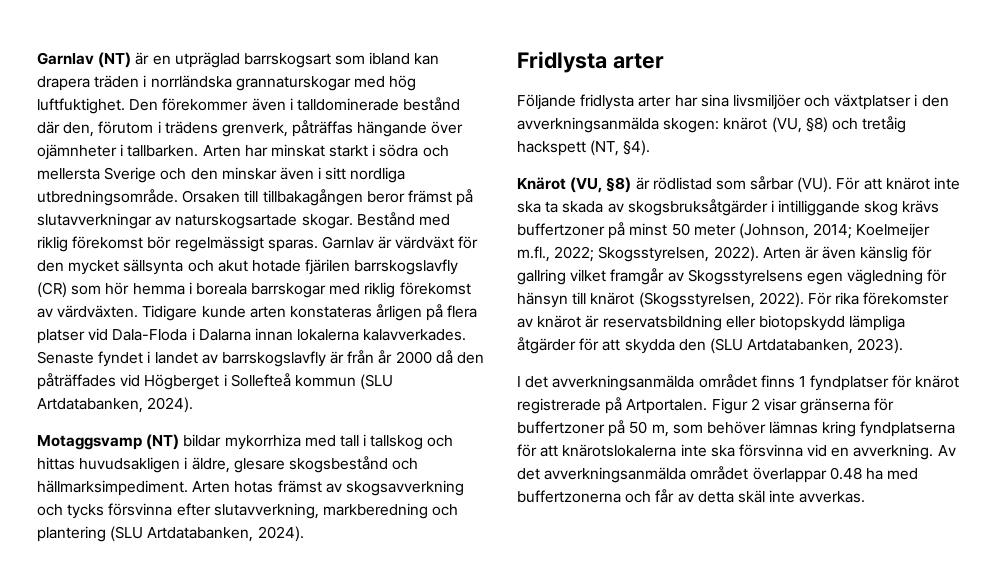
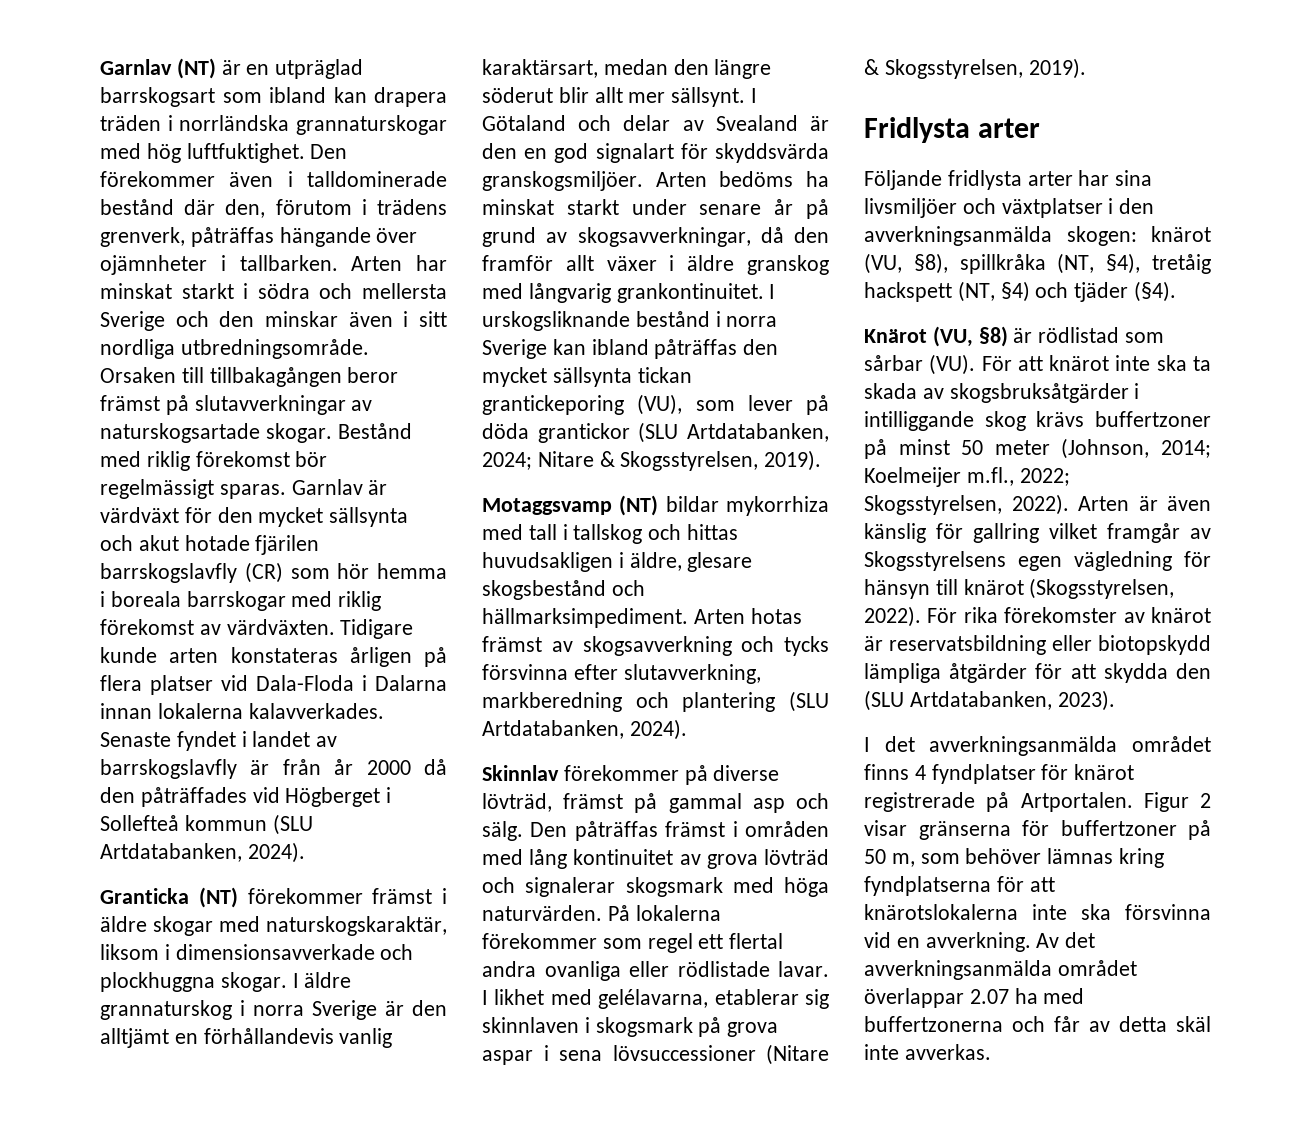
(194, 405) none -> [100,887,447,908] [100,916,447,936] [100,944,414,960] [100,972,352,992] [100,1000,447,1020] [100,1028,393,1048] [482,59,772,79] [482,87,758,107] [482,115,829,131] [482,143,829,163] [482,171,829,191] [482,199,829,219] [482,227,829,247] [482,255,829,275] [482,283,776,303] [482,311,778,331] [482,339,779,359] [482,367,692,387] [482,394,829,415] [482,422,829,443] [482,450,822,471] // Granticka (NT) förekommer främst i äldre skogar med naturskogskaraktär, liksom i dimensionsavverkade och plockhuggna skogar. I äldre grannaturskog i norra Sverige är den alltjämt en förhållandevis vanlig karaktärsart, medan den längre söderut blir allt mer sällsynt. I Götaland och delar av Svealand är den en god signalart för skyddsvärda granskogsmiljöer. Arten bedöms ha minskat starkt under senare år på grund av skogsavverkningar, då den framför allt växer i äldre granskog med långvarig grankontinuitet. I urskogsliknande bestånd i norra Sverige kan ibland påträffas den mycket sällsynta tickan grantickeporing (VU), som lever på döda grantickor (SLU Artdatabanken, 2024; Nitare & Skogsstyrelsen, 2019).
(304, 534) none -> [482,765,780,785] [482,793,829,813] [482,821,829,841] [482,849,829,869] [482,877,829,897] [482,905,721,921] [482,933,784,953] [482,961,829,981] [482,989,829,1009] [482,1017,779,1037] [482,1044,829,1065] [864,58,1086,79] // Skinnlav förekommer på diverse lövträd, främst på gammal asp och sälg. Den påträffas främst i områden med lång kontinuitet av grova lövträd och signalerar skogsmark med höga naturvärden. På lokalerna förekommer som regel ett flertal andra ovanliga eller rödlistade lavar. I likhet med gelélavarna, etablerar sig skinnlaven i skogsmark på grova aspar i sena lövsuccessioner (Nitare & Skogsstyrelsen, 2019).
[805,116,907,133] [517,140,651,156] §8) och tretåig hackspett (NT, §4). -> [913,253,1211,274] [864,281,1177,302] §8), spillkråka (NT, §4), tretåig hackspett (NT, §4) och tjäder (§4).
[798,376,806,387] 1 -> [914,765,926,780] 4
[829,467,862,480] 0.48 -> [969,989,1009,1004] 2.07

